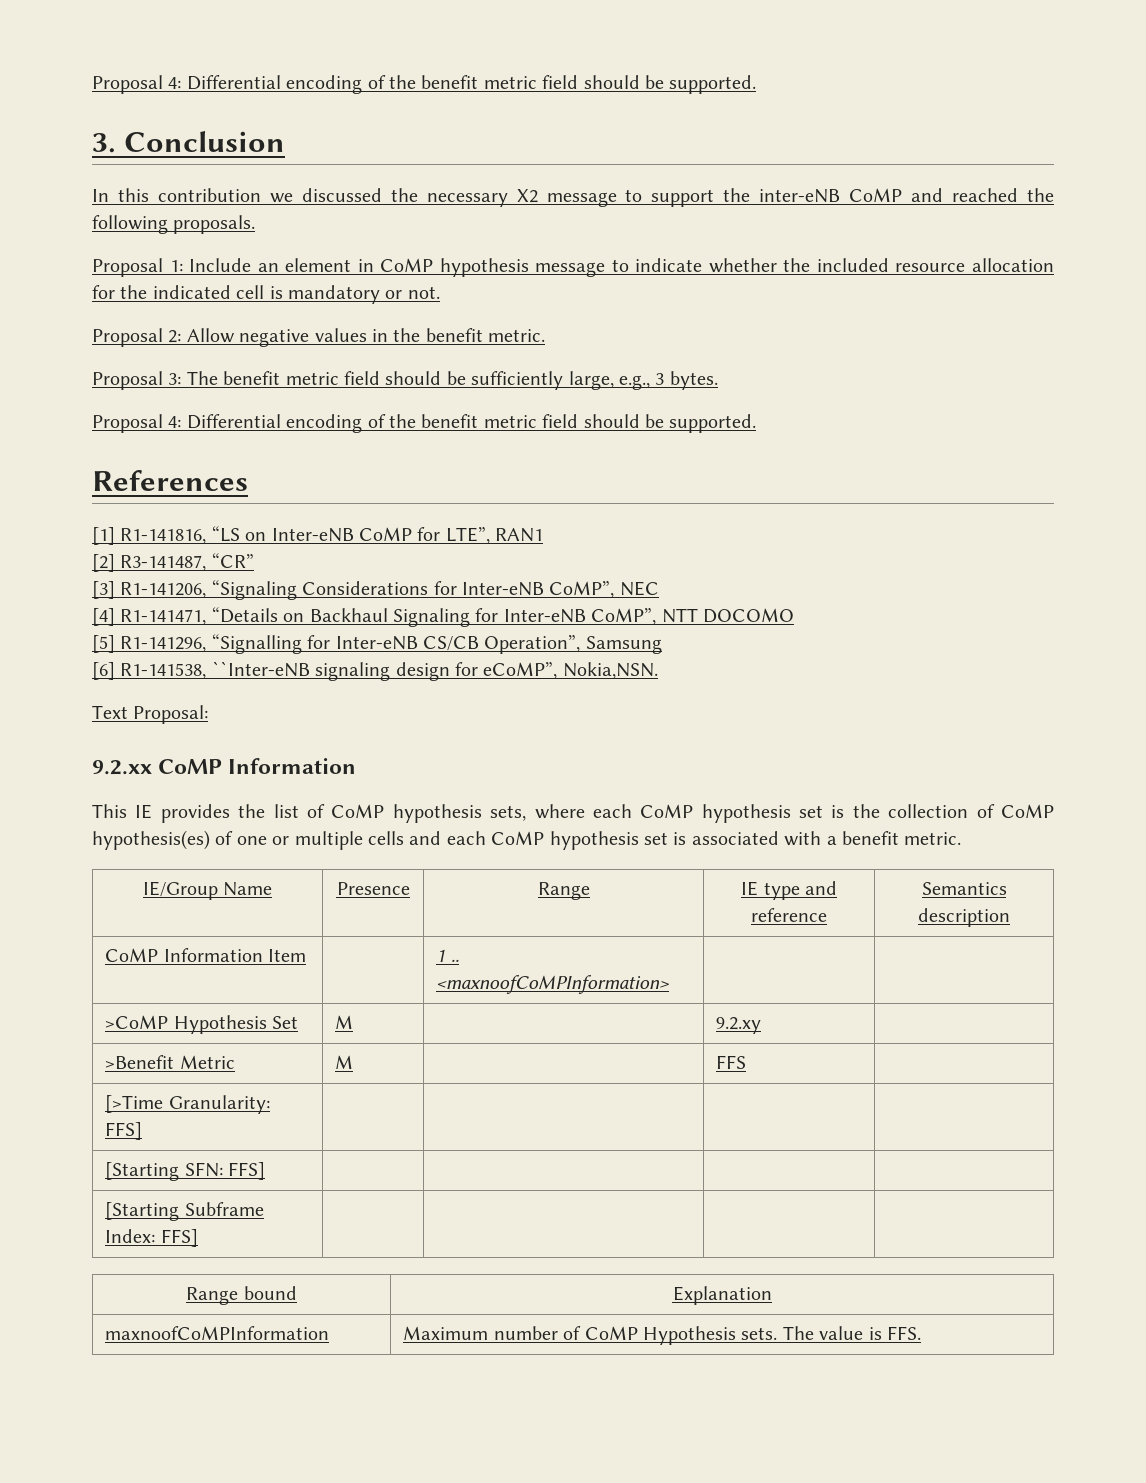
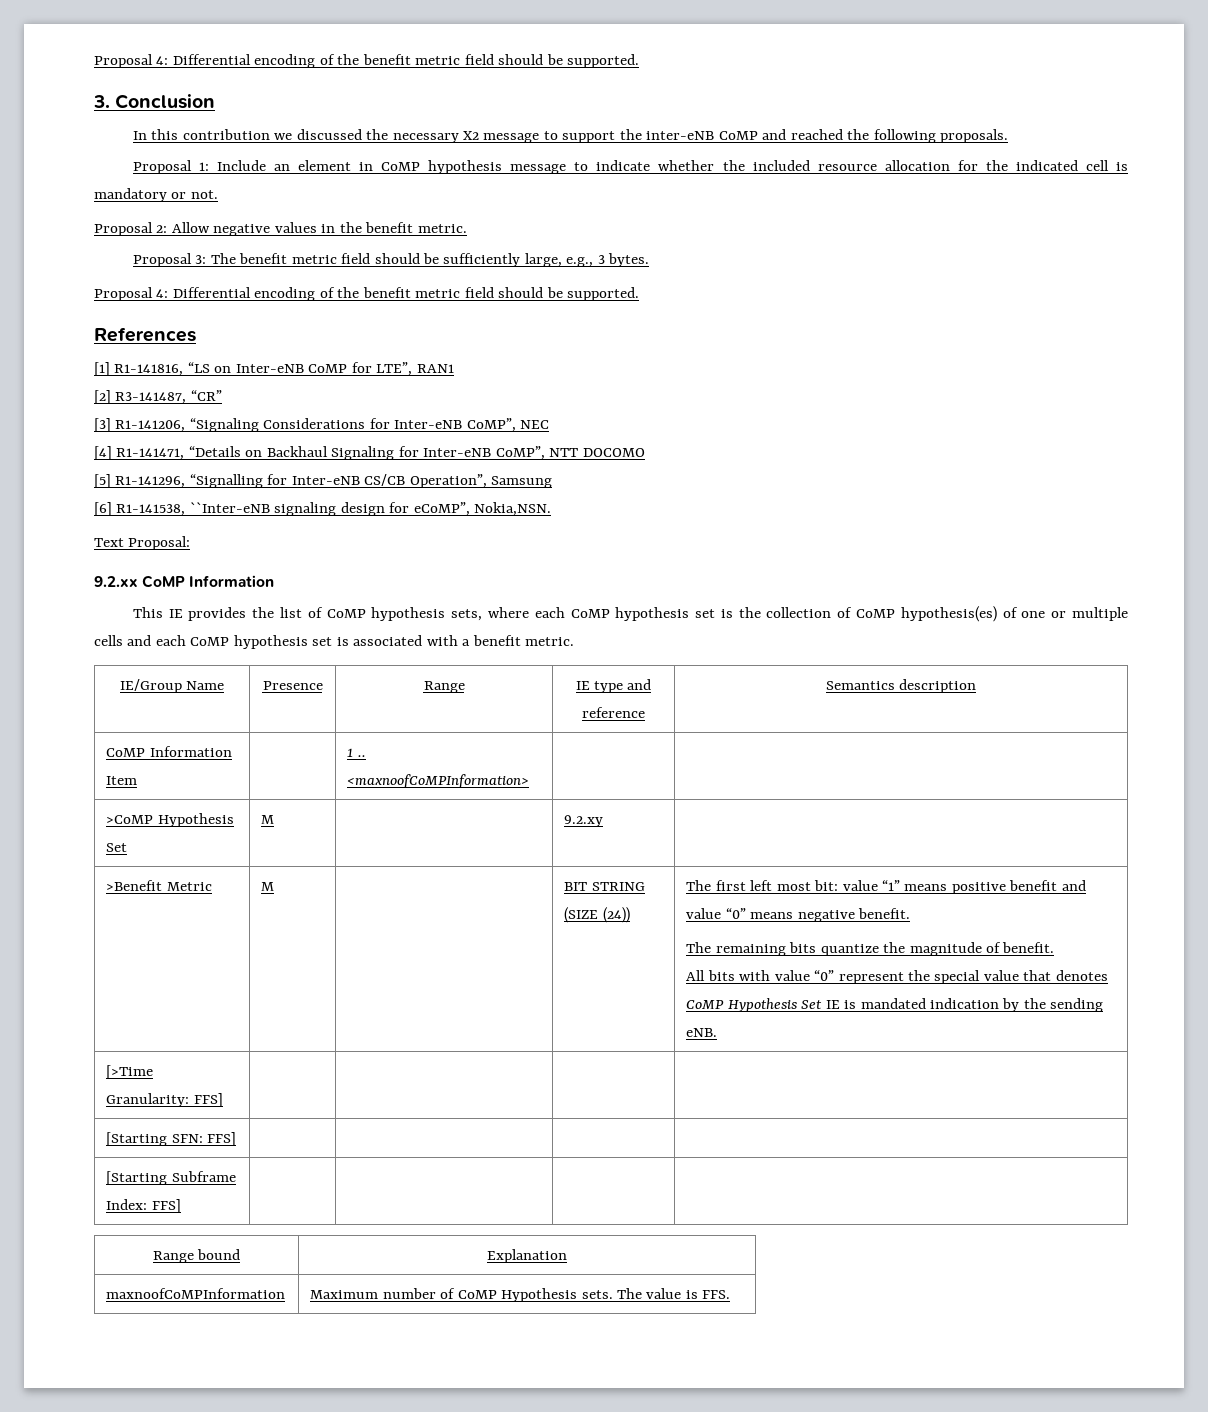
[716,1055,747,1069] FFS | -> [564,882,645,891] [564,907,630,923] [686,880,1086,894] [686,908,911,922] [686,942,1055,956] [686,970,1108,984] [686,998,1104,1012] [686,1028,718,1037] BIT STRING (SIZE (24)) | The first left most bit: value “1” means positive benefit and value “0” means negative benefit. // The remaining bits quantize the magnitude of benefit. // All bits with value “0” represent the special value that denotes CoMP Hypothesis Set IE is mandated indication by the sending eNB.

